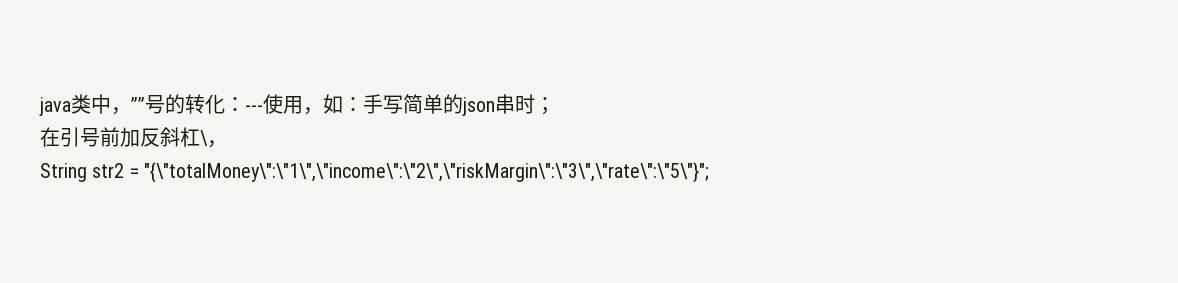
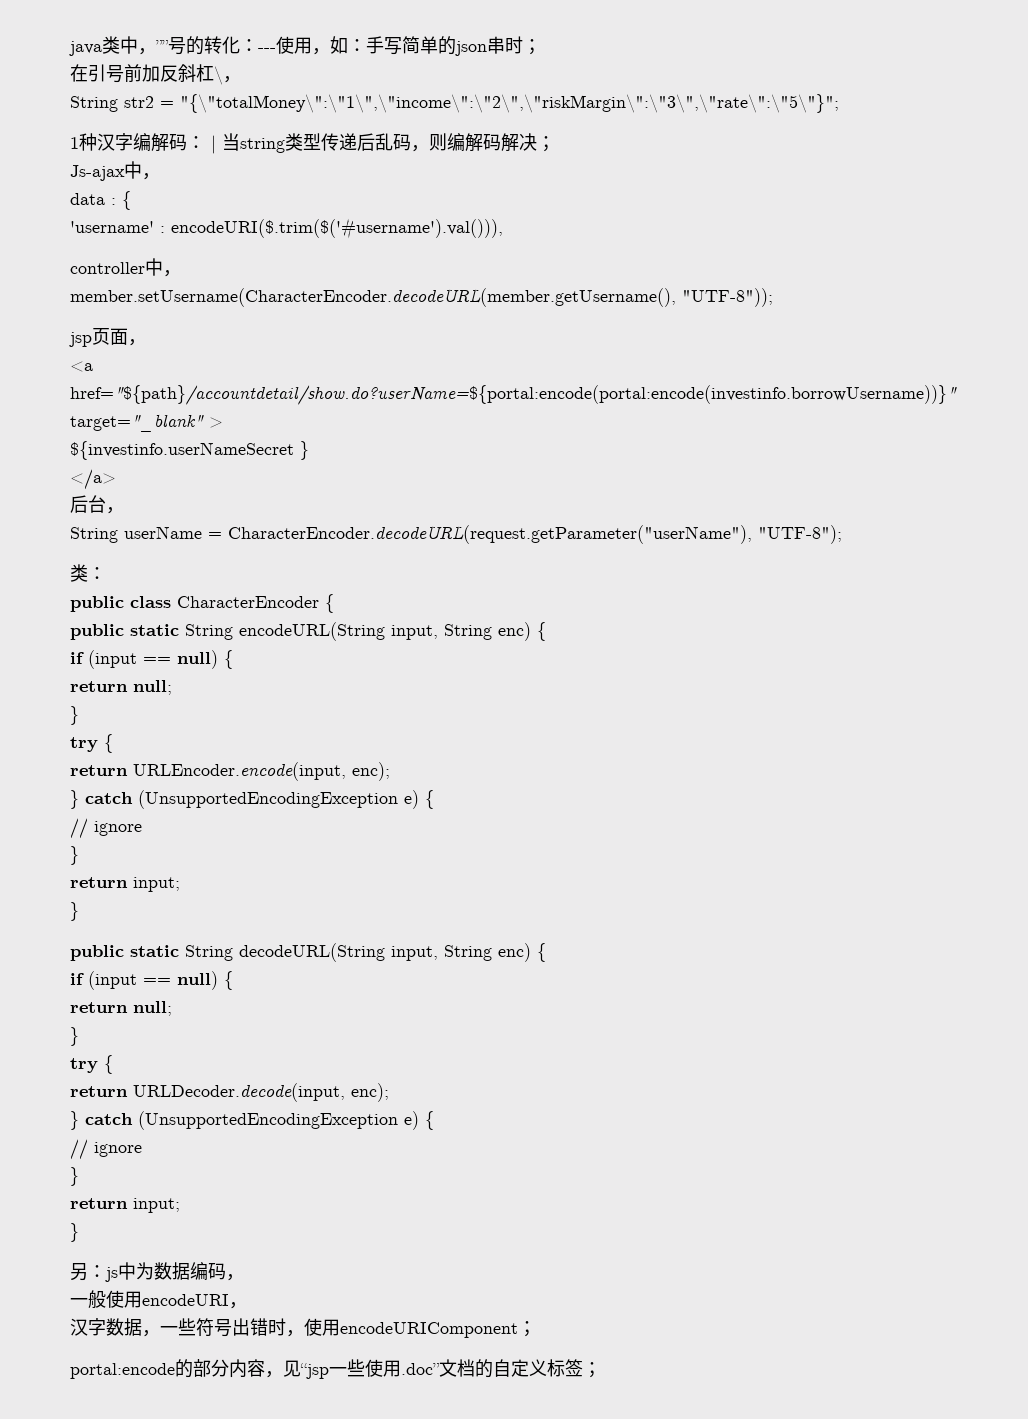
(710, 172) none -> [70,133,555,154] [70,161,160,181] [70,191,131,210] [70,218,503,239] [70,258,181,277] [70,288,773,307] [69,328,146,347] [70,361,93,372] [70,385,957,405] [70,414,223,432] [70,441,309,460] [70,469,116,490] [70,495,124,514] [70,525,842,544] [70,564,106,582] [70,594,334,613] [70,622,546,641] [70,650,233,669] [70,680,172,695] [70,706,79,725] [70,734,113,753] [70,762,390,781] [70,790,434,809] [70,818,142,839] [70,846,79,865] [70,877,180,892] [70,902,79,921] [70,943,546,962] [70,971,233,990] [70,1001,172,1016] [70,1027,79,1046] [70,1055,113,1074] [70,1083,389,1102] [70,1111,434,1130] [70,1139,142,1160] [70,1167,79,1186] [70,1198,180,1213] [70,1223,79,1242] [70,1262,244,1282] [70,1290,247,1309] [70,1318,536,1338] [70,1359,601,1379] // 1种汉字编解码： | 当string类型传递后乱码，则编解码解决； // Js-ajax中， // data : { // 'username' : encodeURI($.trim($('#username').val())), // controller中， // member.setUsername(CharacterEncoder.decodeURL(member.getUsername(), "UTF-8")); // jsp页面， // <a href="${path}/accountdetail/show.do?userName=${portal:encode(portal:encode(investinfo.borrowUsername))}" target="_blank" > // ${investinfo.userNameSecret } // </a> // 后台， // String userName = CharacterEncoder.decodeURL(request.getParameter("userName"), "UTF-8"); // 类： // public class CharacterEncoder { // public static String encodeURL(String input, String enc) { // if (input == null) { // return null; // } // try { // return URLEncoder.encode(input, enc); // } catch (UnsupportedEncodingException e) { // // ignore // } // return input; // } // public static String decodeURL(String input, String enc) { // if (input == null) { // return null; // } // try { // return URLDecoder.decode(input, enc); // } catch (UnsupportedEncodingException e) { // // ignore // } // return input; // } // 另：js中为数据编码， // 一般使用encodeURI， // 汉字数据，一些符号出错时，使用encodeURIComponent； // portal:encode的部分内容，见“jsp一些使用.doc”文档的自定义标签；

